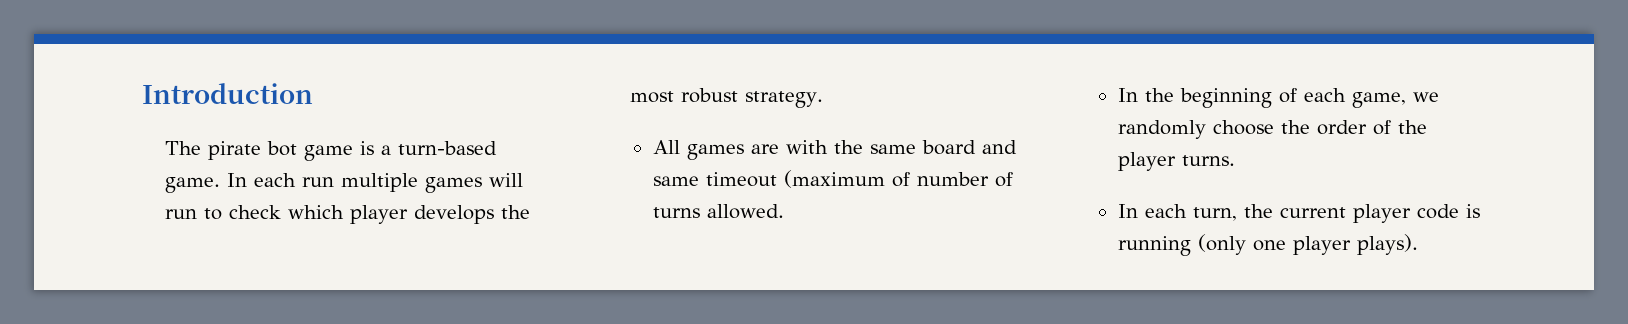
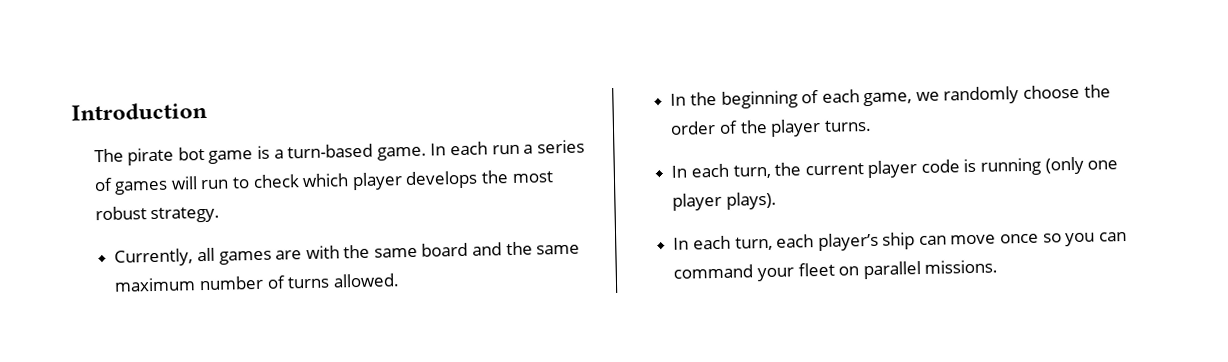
[341,173,419,192] multiple -> [523,139,585,154] [93,177,113,192] a series of
[652,140,680,154] All -> [114,247,215,267] Currently, all
[652,170,910,188] same timeout (maximum of -> [505,241,581,256] [114,277,197,292] the same maximum
(1418, 244) none -> [673,232,1127,252] [673,259,999,282] // In each turn, each player’s ship can move once so you can command your fleet on parallel missions.

